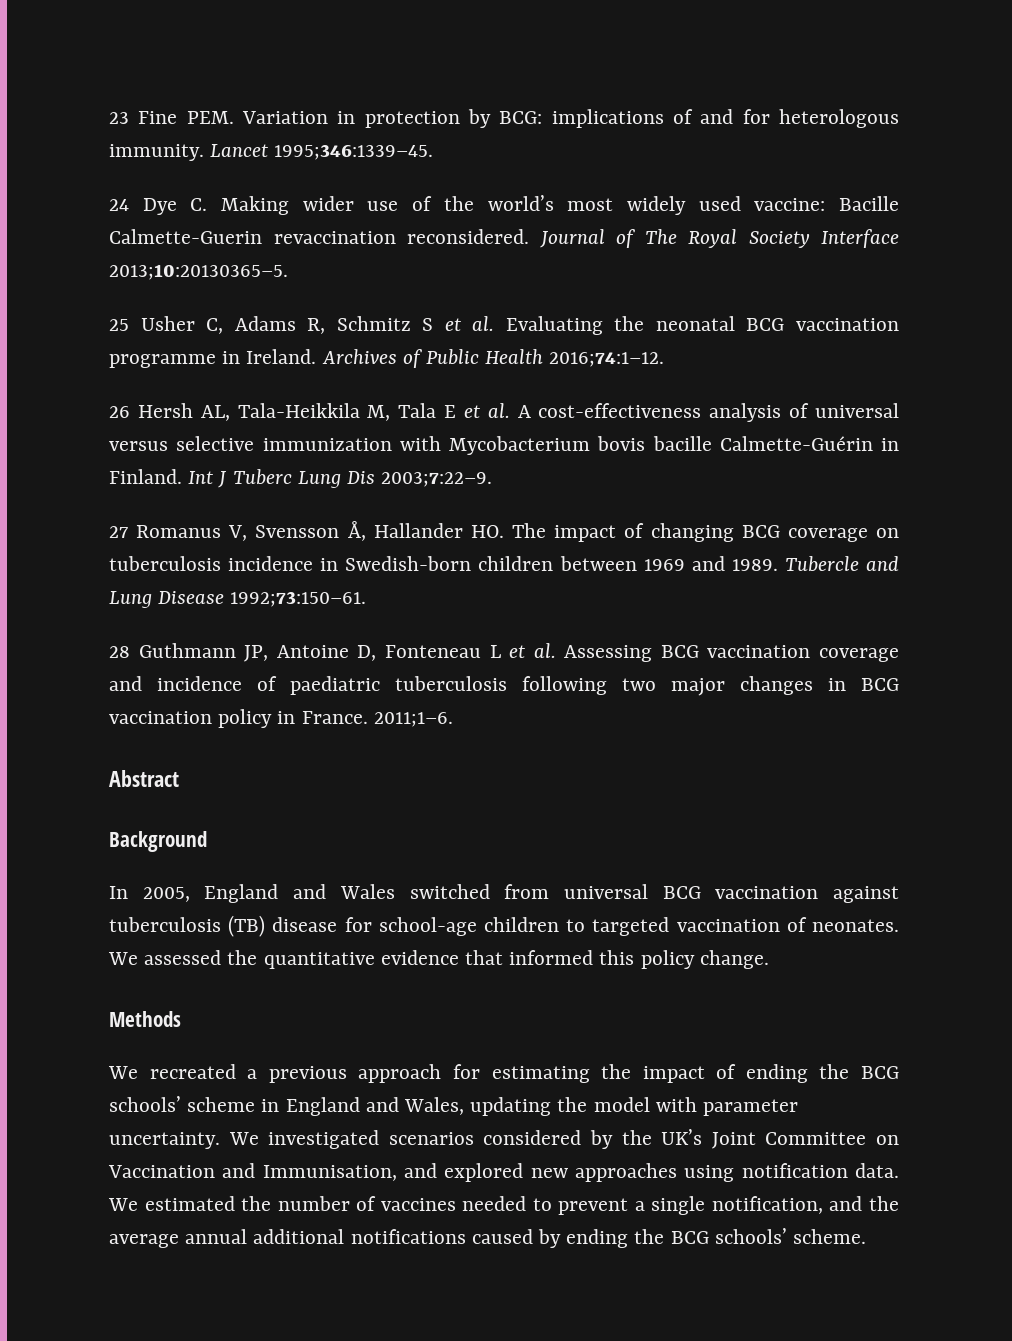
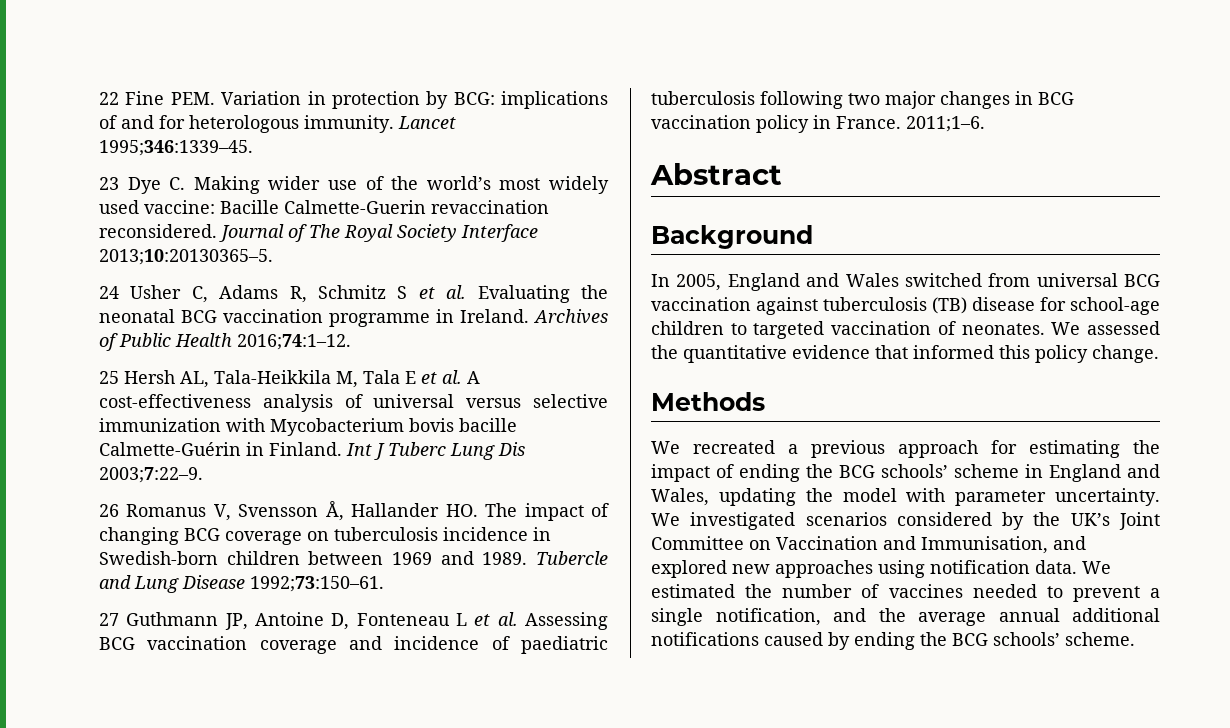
[109,112,129,124] 23 -> [99,92,119,105] 22
[109,199,129,211] 24 -> [99,177,119,190] 23
[109,319,129,331] 25 -> [99,286,119,299] 24
[109,406,130,418] 26 -> [99,371,119,384] 25
[109,526,128,538] 27 -> [99,504,119,517] 26
[109,646,130,658] 28 -> [99,613,119,626] 27

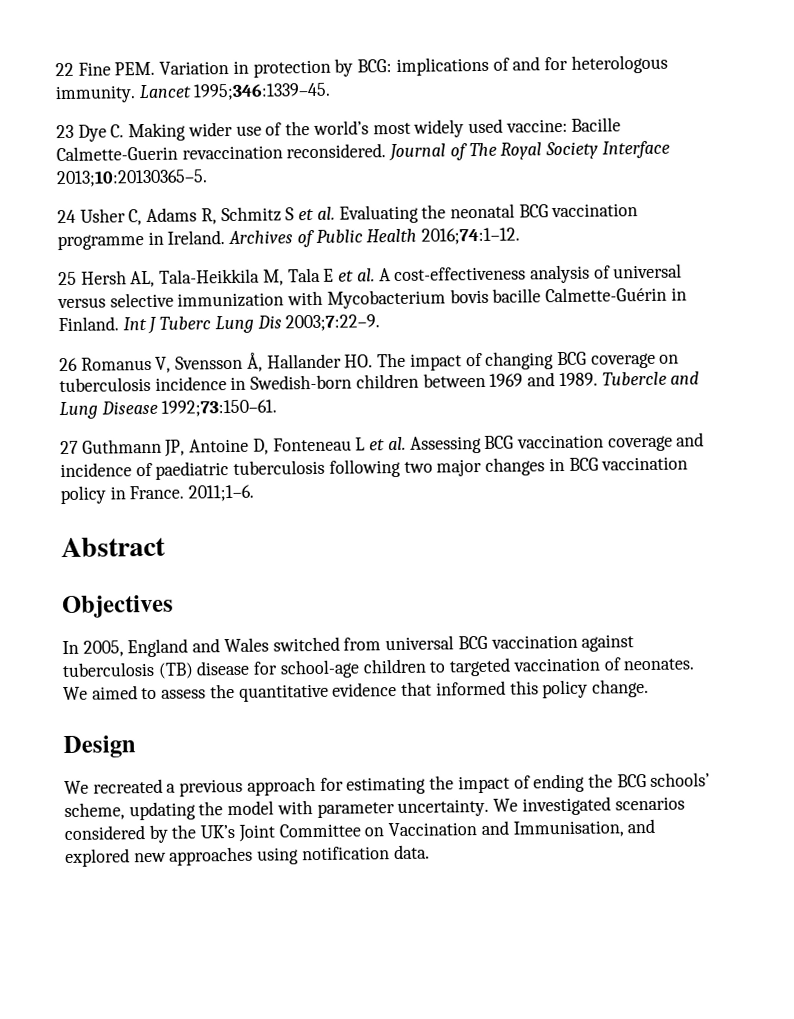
[651,225,813,249] Background -> [62,594,174,619] Objectives
[1087,321,1160,335] assessed -> [91,685,207,700] aimed to assess
[651,392,765,411] Methods -> [63,735,136,759] Design
[954,464,1160,482] [651,488,709,506] scheme in England and Wales, -> [64,802,125,821] scheme,
[1082,561,1111,574] [651,584,1160,602] [651,608,1160,626] [651,632,1135,650] We estimated the number of vaccines needed to prevent a single notification, and the average annual additional notifications caused by ending the BCG schools’ scheme. -> (430, 852) none

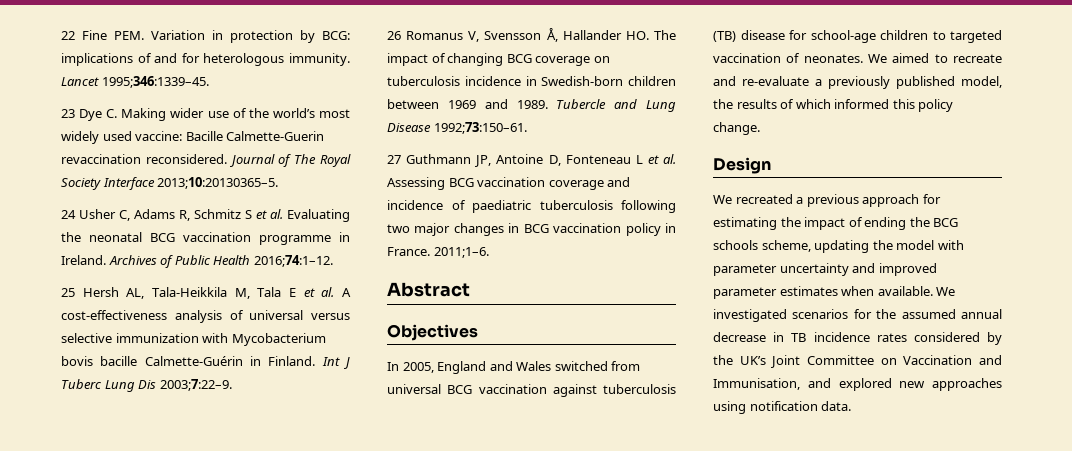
[161,681,433,702] assess the quantitative evidence that -> [953,54,1002,63] [713,76,1002,89] [713,99,831,109] recreate and re-evaluate a previously published model, the results of which
[650,772,711,787] schools’ -> [713,240,758,250] schools
[397,796,685,818] uncertainty. We investigated scenarios -> [779,263,937,276] [713,286,956,299] [713,309,1002,322] [713,332,907,342] uncertainty and improved parameter estimates when available. We investigated scenarios for the assumed annual decrease in TB incidence rates

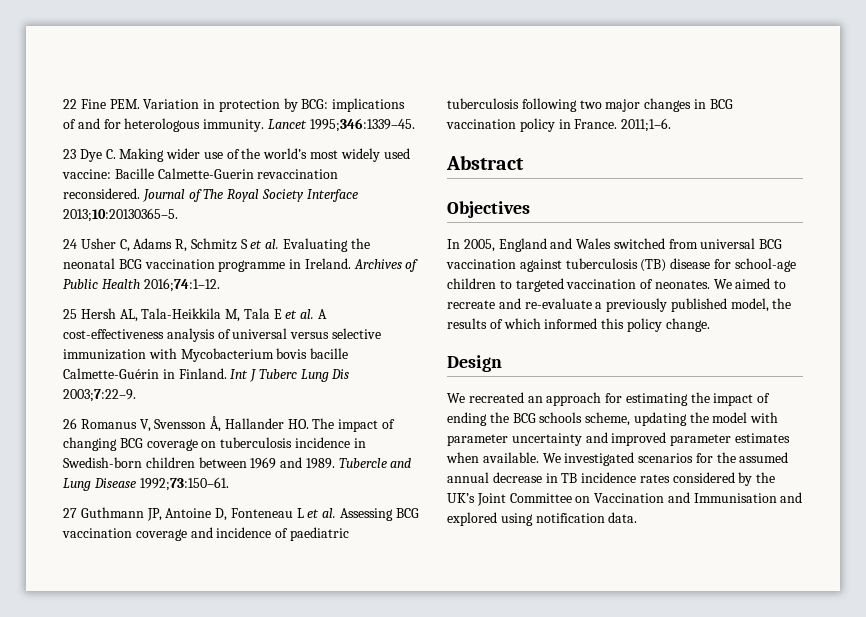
[796,194,859,207] a previous -> [527,396,543,403] an
[713,378,800,390] Immunisation, -> [693,493,777,503] Immunisation
[899,378,1002,391] new approaches -> (497, 519) none

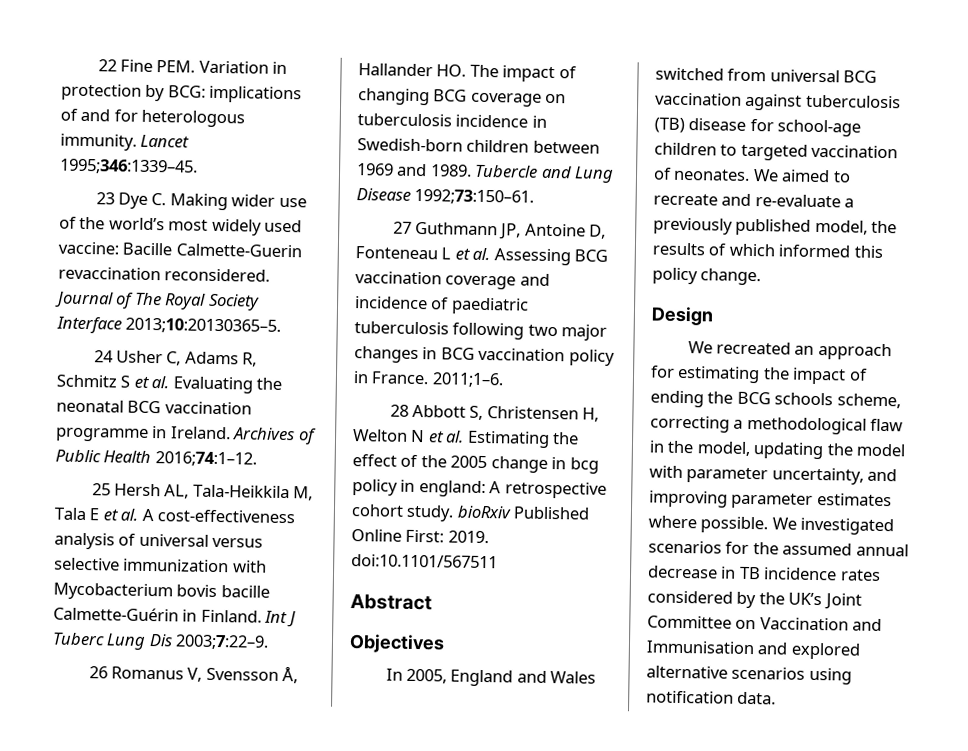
(672, 125) none -> [389,404,600,422] [353,429,580,448] [352,454,599,474] [352,479,607,499] [351,504,591,522] [351,529,489,544] [351,554,498,569] // 28 Abbott S, Christensen H, Welton N et al. Estimating the effect of the 2005 change in bcg policy in england: A retrospective cohort study. bioRxiv Published Online First: 2019. doi:10.1101/567511
(631, 419) none -> [650,415,904,435] [649,440,751,456] correcting a methodological flaw in the model,
[511,432,790,446] [446,452,539,463] uncertainty and improved parameter estimates when available. -> [771,467,898,485] [649,490,892,509] [648,515,769,534] uncertainty, and improving parameter estimates where possible.
(497, 519) none -> [646,665,806,680] alternative scenarios

